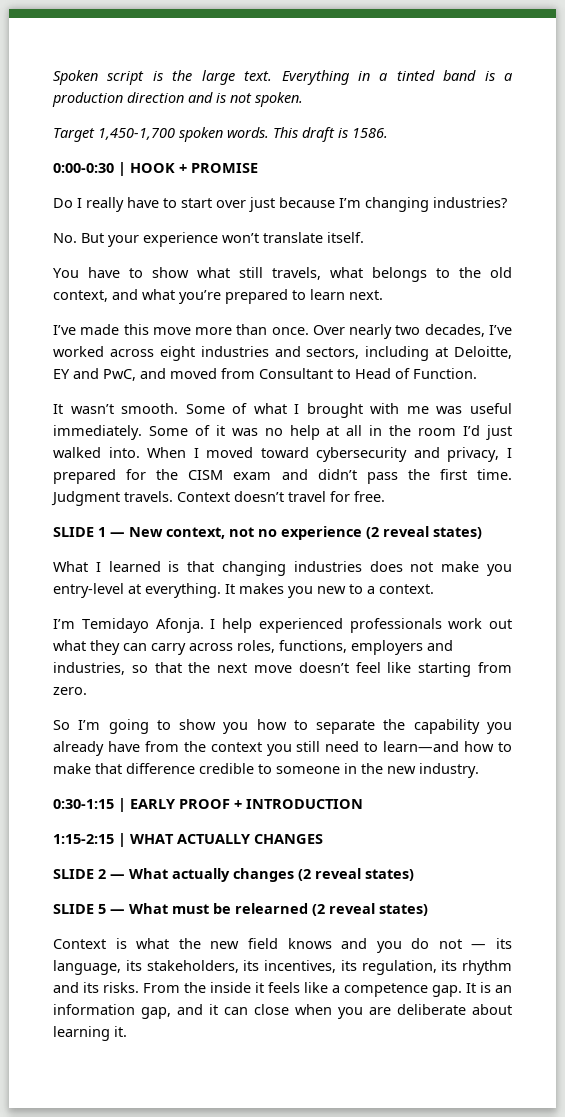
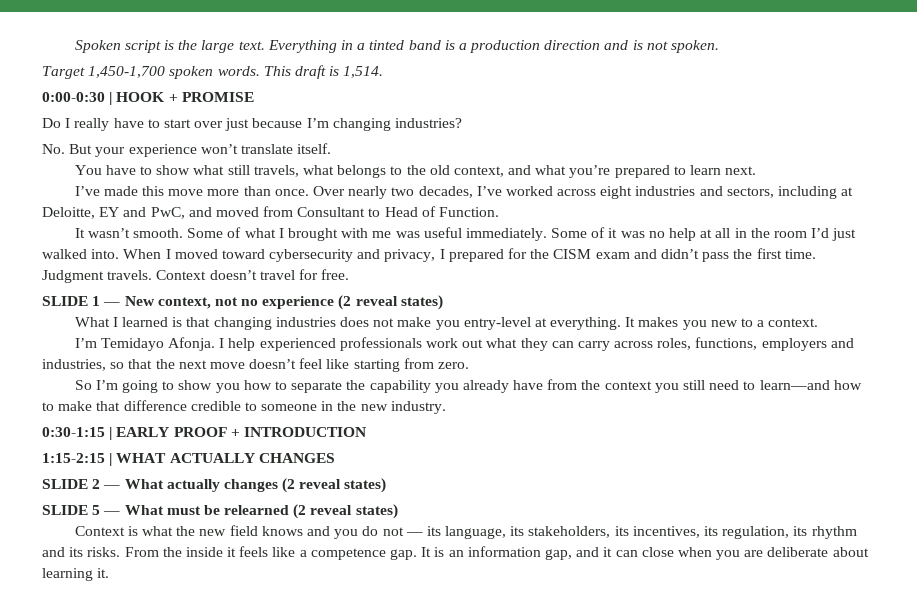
[352,128,388,138] 1586. -> [343,66,384,78] 1,514.

